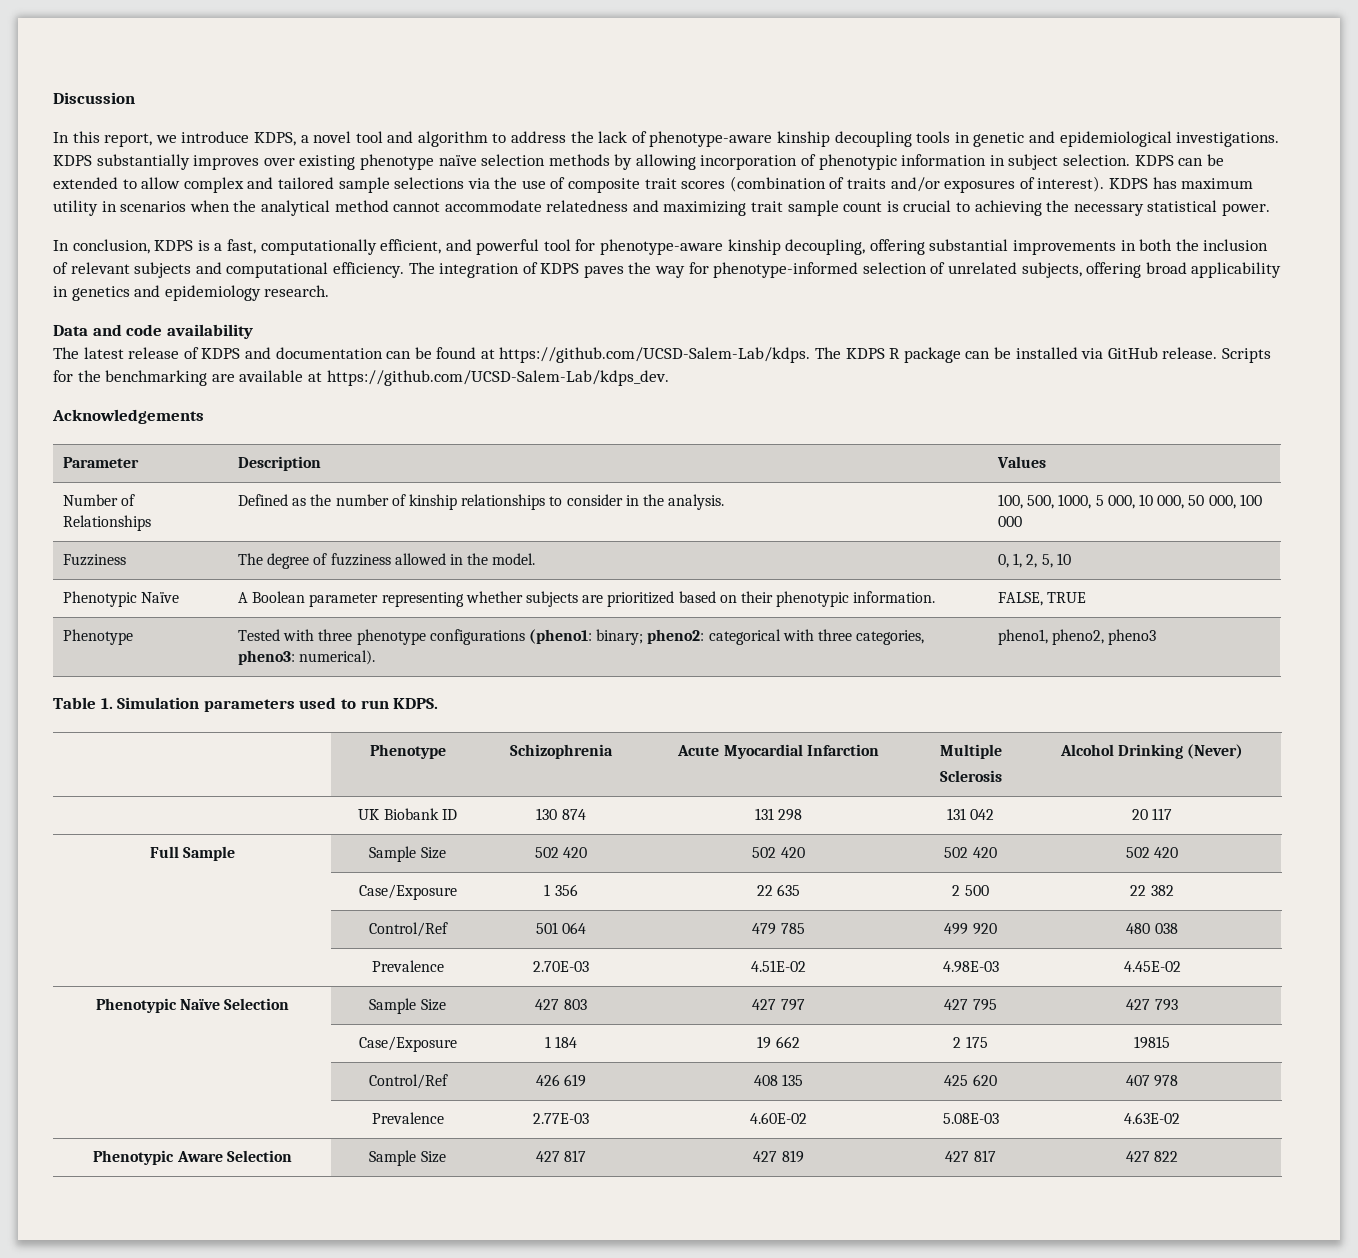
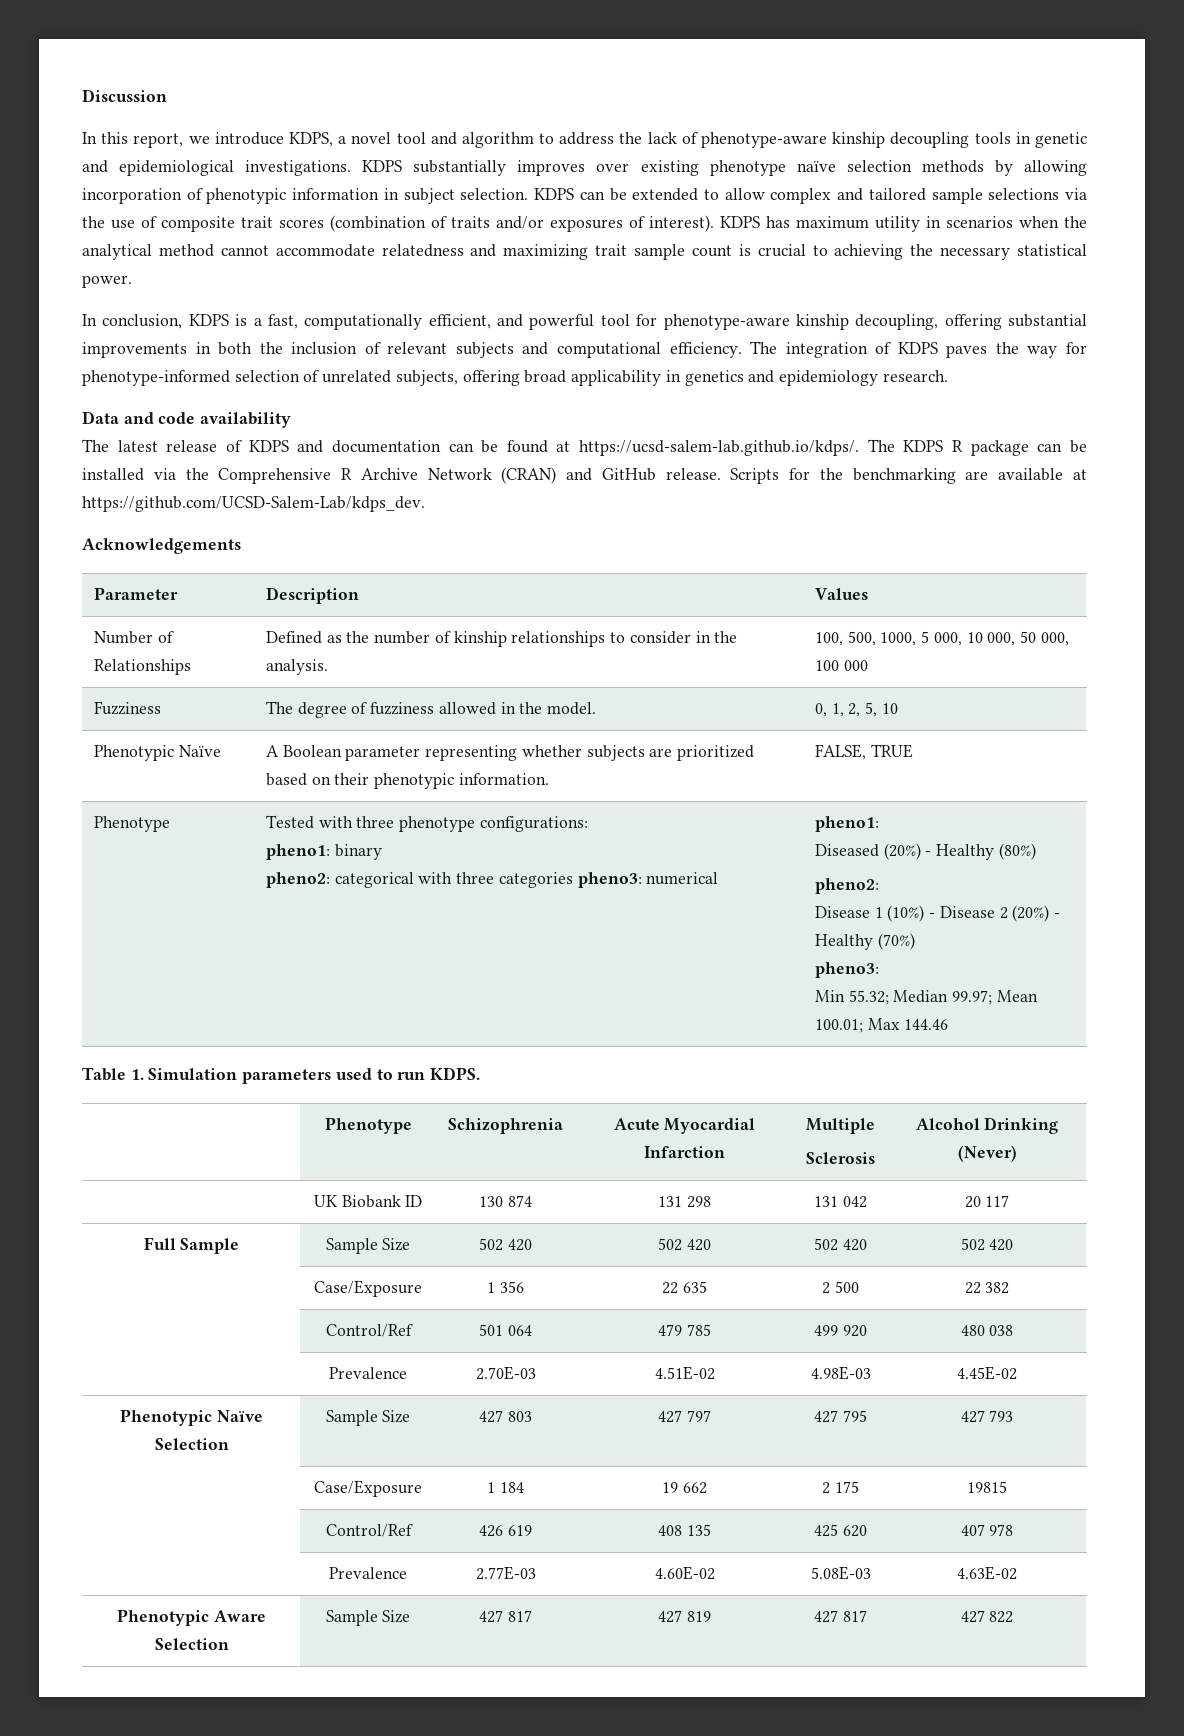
[499,347,811,363] https://github.com/UCSD-Salem-Lab/kdps. -> [579,440,860,456] https://ucsd-salem-lab.github.io/kdps/.
(1104, 353) none -> [185,467,593,484] the Comprehensive R Archive Network (CRAN) and
[429,629,644,645] configurations (pheno1: binary; -> [479,816,588,832] [266,844,382,860] configurations: // pheno1: binary //
[856,630,925,645] [238,650,376,665] [998,629,1157,645] categories, pheno3: numerical). | pheno1, pheno2, pheno3 -> [498,872,719,888] [815,816,880,832] [815,843,1036,860] [815,878,880,894] [815,905,1061,922] [815,933,915,950] [815,962,880,978] [815,990,1038,1005] [815,1018,949,1033] categories pheno3: numerical | pheno1: // Diseased (20%) - Healthy (80%) // pheno2: // Disease 1 (10%) - Disease 2 (20%) - Healthy (70%) // pheno3: // Min 55.32; Median 99.97; Mean 100.01; Max 144.46

